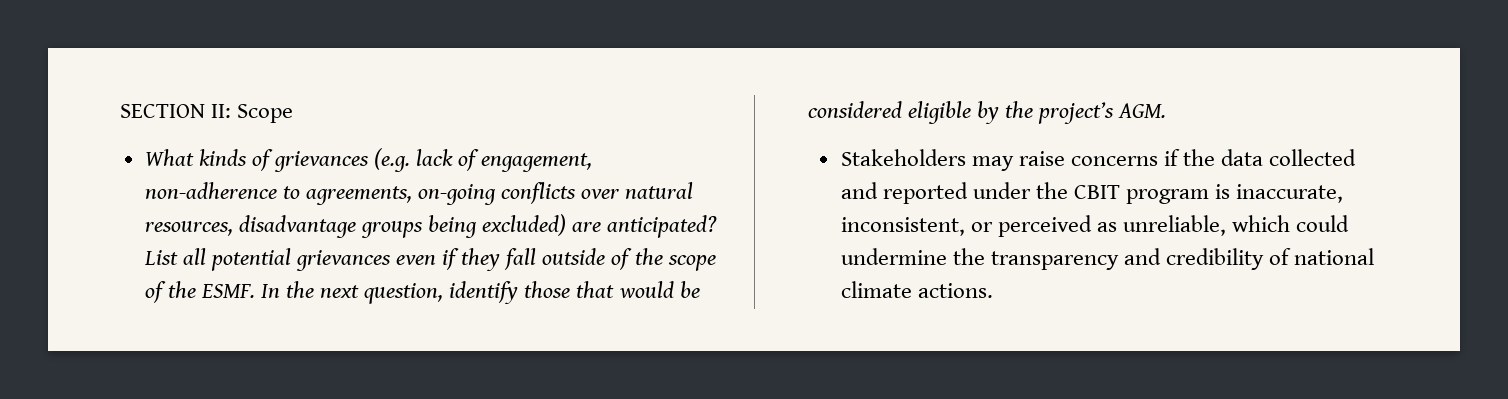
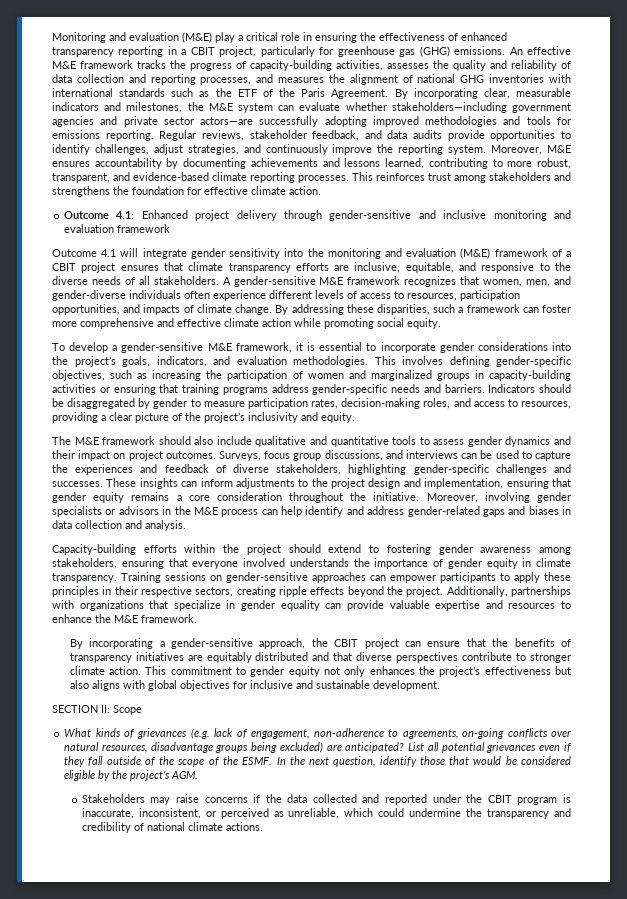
(120, 111) none -> [52,32,507,43] [52,46,571,57] [52,60,571,71] [52,74,572,85] [52,88,571,99] [52,102,571,113] [52,116,571,127] [52,130,571,141] [52,144,572,155] [52,158,572,169] [52,172,571,183] [52,186,321,197] [64,210,571,221] [64,224,171,233] [52,248,571,259] [52,262,572,273] [52,276,571,287] [52,290,520,301] [52,304,571,315] [52,318,441,329] [52,342,571,353] [52,356,571,367] [52,370,571,381] [52,384,571,395] [52,398,571,409] [52,412,355,423] [52,436,571,447] [52,450,571,461] [52,464,571,475] [52,478,571,489] [52,492,571,503] [52,506,571,517] [52,520,186,531] [52,544,572,555] [52,558,571,569] [52,572,571,583] [52,586,571,597] [52,600,572,611] [52,614,197,623] [69,638,571,649] [69,652,571,663] [69,666,571,677] [69,680,440,691] Monitoring and evaluation (M&E) play a critical role in ensuring the effectiveness of enhanced transparency reporting in a CBIT project, particularly for greenhouse gas (GHG) emissions. An effective M&E framework tracks the progress of capacity-building activities, assesses the quality and reliability of data collection and reporting processes, and measures the alignment of national GHG inventories with international standards such as the ETF of the Paris Agreement. By incorporating clear, measurable indicators and milestones, the M&E system can evaluate whether stakeholders—including government agencies and private sector actors—are successfully adopting improved methodologies and tools for emissions reporting. Regular reviews, stakeholder feedback, and data audits provide opportunities to identify challenges, adjust strategies, and continuously improve the reporting system. Moreover, M&E ensures accountability by documenting achievements and lessons learned, contributing to more robust, transparent, and evidence-based climate reporting processes. This reinforces trust among stakeholders and strengthens the foundation for effective climate action. // Outcome 4.1: Enhanced project delivery through gender-sensitive and inclusive monitoring and evaluation framework // Outcome 4.1 will integrate gender sensitivity into the monitoring and evaluation (M&E) framework of a CBIT project ensures that climate transparency efforts are inclusive, equitable, and responsive to the diverse needs of all stakeholders. A gender-sensitive M&E framework recognizes that women, men, and gender-diverse individuals often experience different levels of access to resources, participation opportunities, and impacts of climate change. By addressing these disparities, such a framework can foster more comprehensive and effective climate action while promoting social equity. // To develop a gender-sensitive M&E framework, it is essential to incorporate gender considerations into the project’s goals, indicators, and evaluation methodologies. This involves defining gender-specific objectives, such as increasing the participation of women and marginalized groups in capacity-building activities or ensuring that training programs address gender-specific needs and barriers. Indicators should be disaggregated by gender to measure participation rates, decision-making roles, and access to resources, providing a clear picture of the project’s inclusivity and equity. // The M&E framework should also include qualitative and quantitative tools to assess gender dynamics and their impact on project outcomes. Surveys, focus group discussions, and interviews can be used to capture the experiences and feedback of diverse stakeholders, highlighting gender-specific challenges and successes. These insights can inform adjustments to the project design and implementation, ensuring that gender equity remains a core consideration throughout the initiative. Moreover, involving gender specialists or advisors in the M&E process can help identify and address gender-related gaps and biases in data collection and analysis. // Capacity-building efforts within the project should extend to fostering gender awareness among stakeholders, ensuring that everyone involved understands the importance of gender equity in climate transparency. Training sessions on gender-sensitive approaches can empower participants to apply these principles in their respective sectors, creating ripple effects beyond the project. Additionally, partnerships with organizations that specialize in gender equality can provide valuable expertise and resources to enhance the M&E framework. // By incorporating a gender-sensitive approach, the CBIT project can ensure that the benefits of transparency initiatives are equitably distributed and that diverse perspectives contribute to stronger climate action. This commitment to gender equity not only enhances the project’s effectiveness but also aligns with global objectives for inclusive and sustainable development. //

